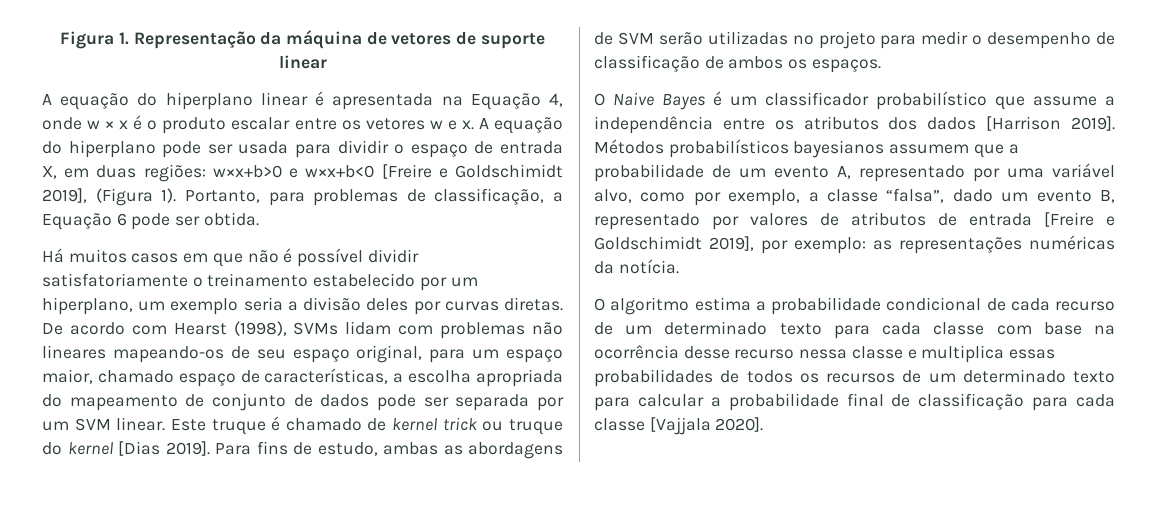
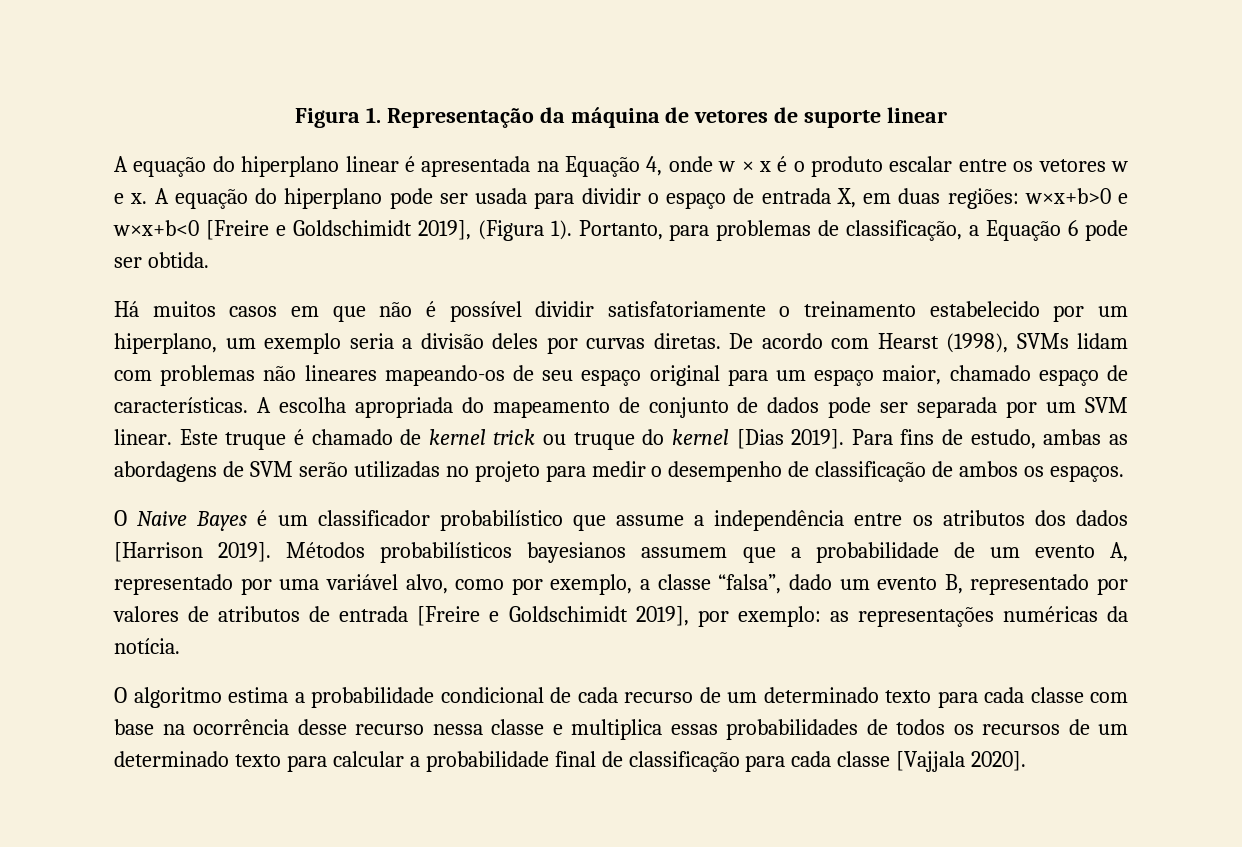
[356,345,423,363] original, -> [649,365,720,386] original
[264,368,404,384] características, a -> [114,397,271,413] características. A

